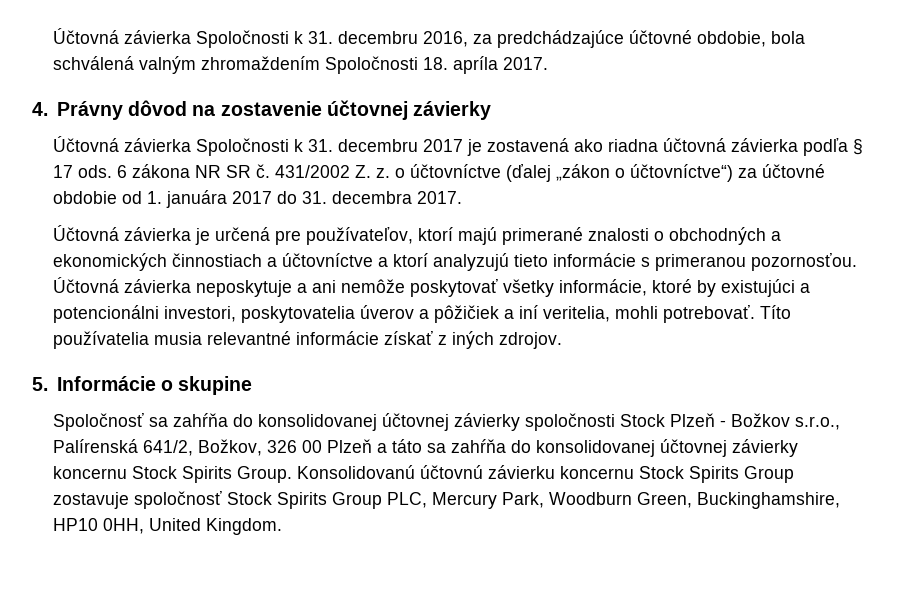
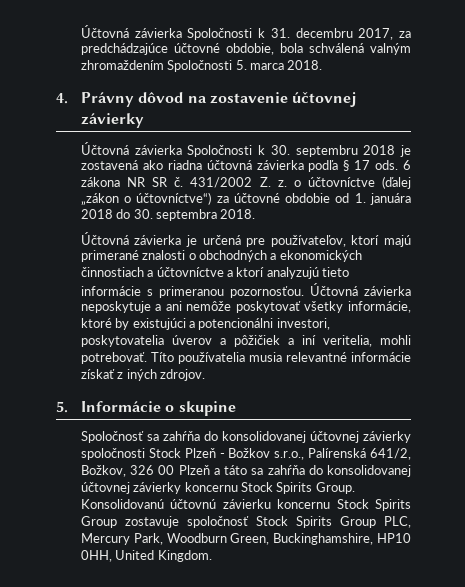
[52,28,468,48] Účtovná závierka Spoločnosti k 31. decembru 2016, -> [80,25,394,40] Účtovná závierka Spoločnosti k 31. decembru 2017,
[422,56,548,74] 18. apríla 2017. -> [235,60,323,70] 5. marca 2018.
[307,139,463,152] 31. decembru 2017 -> [270,145,396,157] 30. septembru 2018
[231,191,462,204] 2017 do 31. decembra 2017. -> [80,209,256,221] 2018 do 30. septembra 2018.

